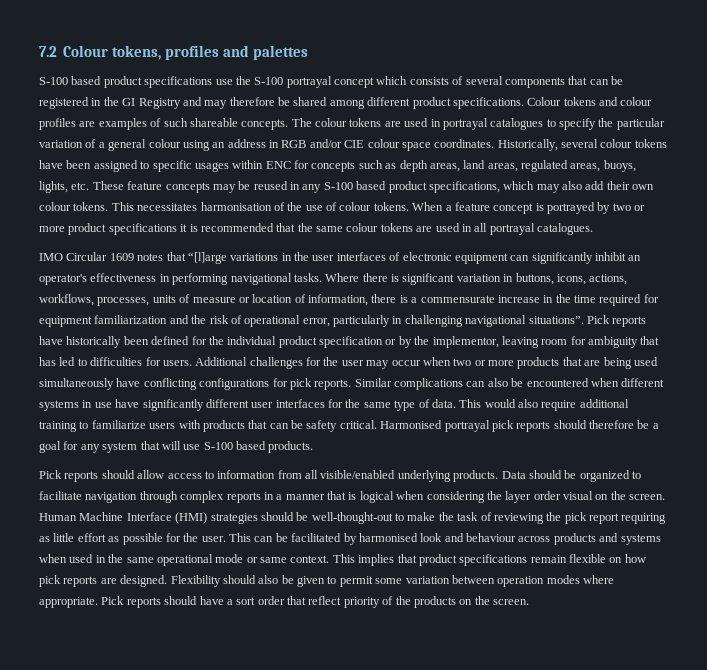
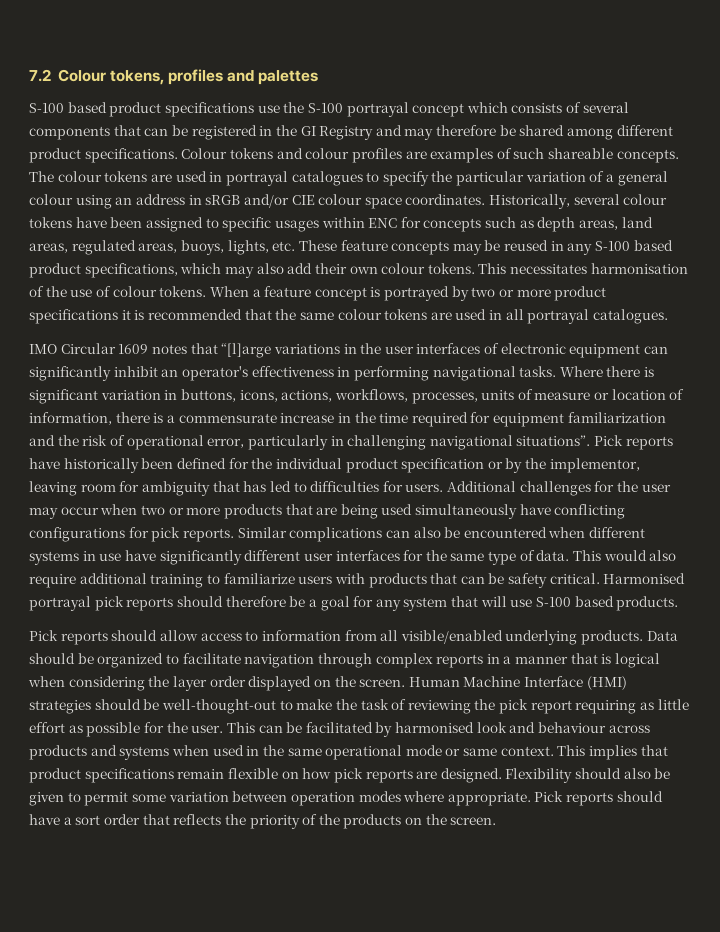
[281,140,307,148] RGB -> [205,195,241,205] sRGB
[563,491,593,500] visual -> [248,676,312,691] displayed
[308,596,342,605] reflect -> [173,814,246,825] reflects the

